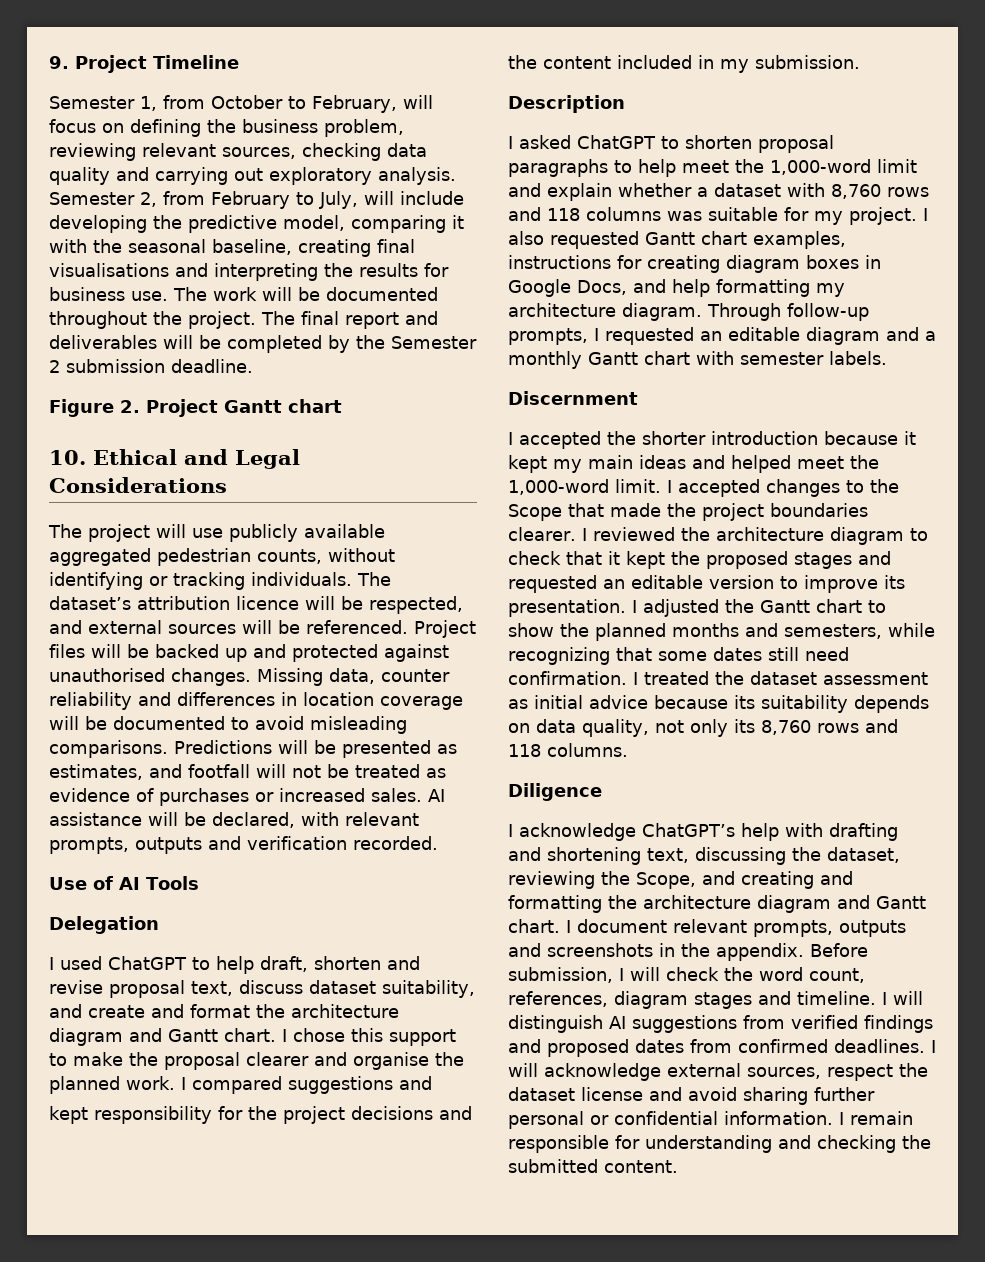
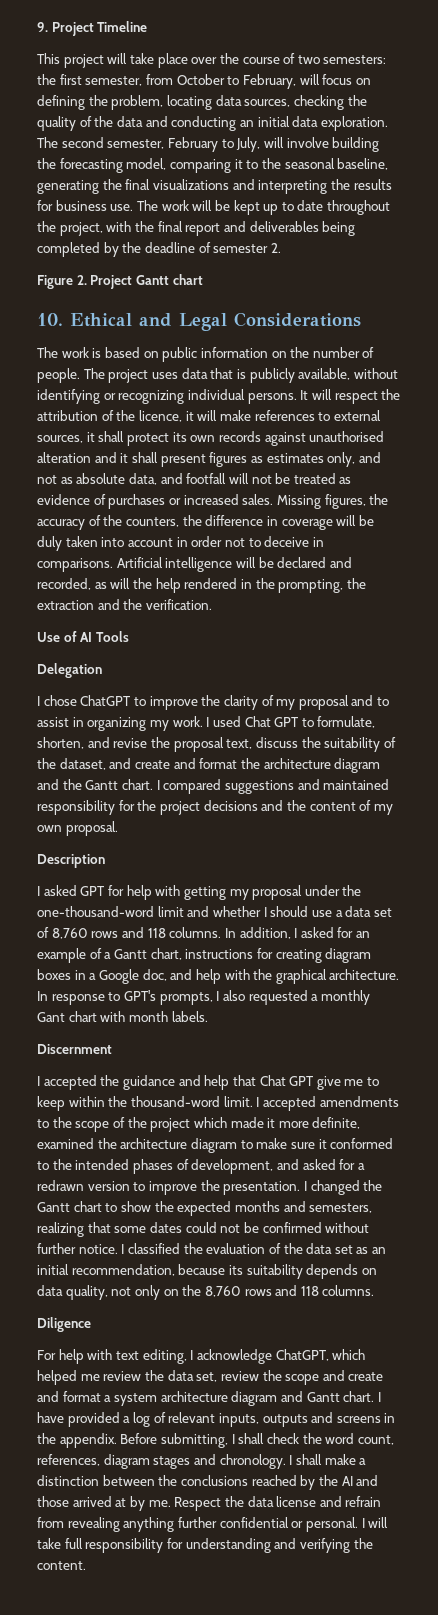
[49,96,157,111] Semester 1, -> [37,53,387,68] [37,74,143,86] This project will take place over the course of two semesters: the first semester,
[242,119,404,137] [49,143,427,161] [49,167,456,185] [49,191,464,209] [49,215,277,233] business problem, reviewing relevant sources, checking data quality and carrying out exploratory analysis. Semester 2, from February to July, will include developing the predictive -> [111,95,367,110] [37,116,388,131] [37,137,380,152] [37,158,123,173] problem, locating data sources, checking the quality of the data and conducting an initial data exploration. The second semester, February to July, will involve building the forecasting
[49,239,87,253] with -> [246,160,259,169] to
[298,239,415,257] [49,263,169,277] creating final visualisations -> [37,179,229,194] generating the final visualizations
[326,287,438,301] [49,311,295,329] documented throughout the project. The -> [233,200,391,215] [37,221,154,236] kept up to date throughout the project, with the
[163,335,221,349] will be -> [322,221,356,236] being
[391,336,477,349] [49,359,253,373] Semester 2 submission deadline. -> [144,242,281,253] deadline of semester 2.
[88,524,385,542] [49,548,395,566] [49,572,391,590] [49,596,463,614] [49,620,476,638] [49,644,449,662] [49,668,450,686] [49,692,463,710] [49,716,407,734] [49,740,457,758] [49,764,143,780] project will use publicly available aggregated pedestrian counts, without identifying or tracking individuals. The dataset’s attribution licence will be respected, and external sources will be referenced. Project files will be backed up and protected against unauthorised changes. Missing data, counter reliability and differences in location coverage will be documented to avoid misleading comparisons. Predictions will be presented as estimates, -> [61,347,375,362] [37,368,398,383] [37,389,401,404] [37,410,381,422] [37,431,385,446] [37,452,381,467] [37,473,157,485] work is based on public information on the number of people. The project uses data that is publicly available, without identifying or recognizing individual persons. It will respect the attribution of the licence, it will make references to external sources, it shall protect its own records against unauthorised alteration and it shall present figures as estimates only, and not as absolute data,
[428,789,445,802] [49,812,419,828] [49,836,438,854] AI assistance will be declared, with relevant prompts, outputs and verification recorded. -> [276,494,389,509] [37,515,374,530] [37,536,324,551] [37,557,352,572] [37,578,366,593] [37,599,212,610] Missing figures, the accuracy of the counters, the difference in coverage will be duly taken into account in order not to deceive in comparisons. Artificial intelligence will be declared and recorded, as will the help rendered in the prompting, the extraction and the verification.
[60,956,381,974] used ChatGPT to help draft, shorten -> [43,695,390,710] [37,716,376,731] [37,737,84,749] chose ChatGPT to improve the clarity of my proposal and to assist in organizing my work. I used Chat GPT to formulate, shorten,
(103, 987) none -> [150,737,170,748] the
[309,980,475,998] dataset suitability, -> [301,737,396,752] [37,758,106,770] the suitability of the dataset,
[168,1028,456,1046] [49,1052,464,1070] [49,1076,186,1094] Gantt chart. I chose this support to make the proposal clearer and organise the planned work. I -> [62,779,160,790] the Gantt chart. I
[49,1106,88,1124] // kept -> [323,779,390,790] maintained
[617,55,860,73] included in my submission. -> [359,800,393,815] [37,821,118,836] of my own proposal.
[577,135,834,153] [508,159,917,177] [508,183,929,201] [508,207,928,225] [508,231,846,249] ChatGPT to shorten proposal paragraphs to help meet the 1,000-word limit and explain whether a dataset with 8,760 rows and 118 columns was suitable for my project. I also requested Gantt chart examples, -> [80,885,362,900] [37,906,392,917] [37,927,371,939] [37,948,182,963] GPT for help with getting my proposal under the one-thousand-word limit and whether I should use a data set of 8,760 rows and 118 columns. In addition, I asked for an example of a Gantt chart,
[508,279,845,297] [508,303,869,321] [508,327,919,345] Google Docs, and help formatting my architecture diagram. Through follow-up prompts, I requested an editable diagram and -> [89,969,400,984] [37,990,308,1005] a Google doc, and help with the graphical architecture. In response to GPT's prompts, I also requested
[588,352,638,365] Gantt -> [37,1012,65,1022] Gant
[740,352,824,365] semester -> [128,1011,168,1022] month
[642,431,916,445] [508,455,879,473] [508,479,609,495] shorter introduction because it kept my main ideas and helped meet the 1,000-word -> [122,1075,380,1090] [37,1096,220,1111] guidance and help that Chat GPT give me to keep within the thousand-word
[766,479,899,497] [508,503,868,521] [508,527,928,545] [508,551,891,569] [508,575,703,593] changes to the Scope that made the project boundaries clearer. I reviewed the architecture diagram to check that it kept the proposed stages and requested an editable -> [319,1096,399,1107] [37,1117,361,1132] [37,1138,394,1153] [37,1159,365,1174] [37,1180,84,1191] amendments to the scope of the project which made it more definite, examined the architecture diagram to make sure it conformed to the intended phases of development, and asked for a redrawn
[884,575,905,589] its -> [200,1180,220,1191] the
[643,599,719,617] adjusted -> [310,1180,360,1195] changed
[595,623,666,641] planned -> [177,1201,232,1216] expected
[888,623,935,637] [508,647,610,665] while recognizing -> [37,1222,84,1237] realizing
[768,647,849,661] [508,671,928,685] [508,695,648,709] still need confirmation. I treated the dataset assessment as initial advice -> [185,1222,370,1233] [37,1243,387,1254] [37,1264,175,1276] could not be confirmed without further notice. I classified the evaluation of the data set as an initial recommendation,
[734,719,755,733] its -> [163,1285,202,1296] on the
[508,823,898,841] [508,847,900,865] [508,871,853,889] [508,895,926,913] [508,919,906,937] [508,943,653,957] I acknowledge ChatGPT’s help with drafting and shortening text, discussing the dataset, reviewing the Scope, and creating and formatting the architecture diagram and Gantt chart. I document relevant prompts, outputs and screenshots -> [37,1349,366,1364] [37,1370,384,1385] [37,1391,381,1406] [37,1412,381,1427] For help with text editing, I acknowledge ChatGPT, which helped me review the data set, review the scope and create and format a system architecture diagram and Gantt chart. I have provided a log of relevant inputs, outputs and screens
[508,967,660,983] submission, I will -> [160,1433,265,1448] submitting, I shall
[797,991,923,1005] [508,1015,933,1033] [508,1039,936,1057] [508,1063,928,1081] [508,1087,875,1105] [508,1111,913,1129] [508,1135,931,1153] [508,1159,598,1173] timeline. I will distinguish AI suggestions from verified findings and proposed dates from confirmed deadlines. I will acknowledge external sources, respect the dataset license and avoid sharing further personal or confidential information. I remain responsible for understanding and checking the submitted -> [219,1454,367,1469] [37,1475,379,1490] [37,1496,382,1511] [37,1517,389,1532] [37,1538,373,1553] chronology. I shall make a distinction between the conclusions reached by the AI and those arrived at by me. Respect the data license and refrain from revealing anything further confidential or personal. I will take full responsibility for understanding and verifying the

